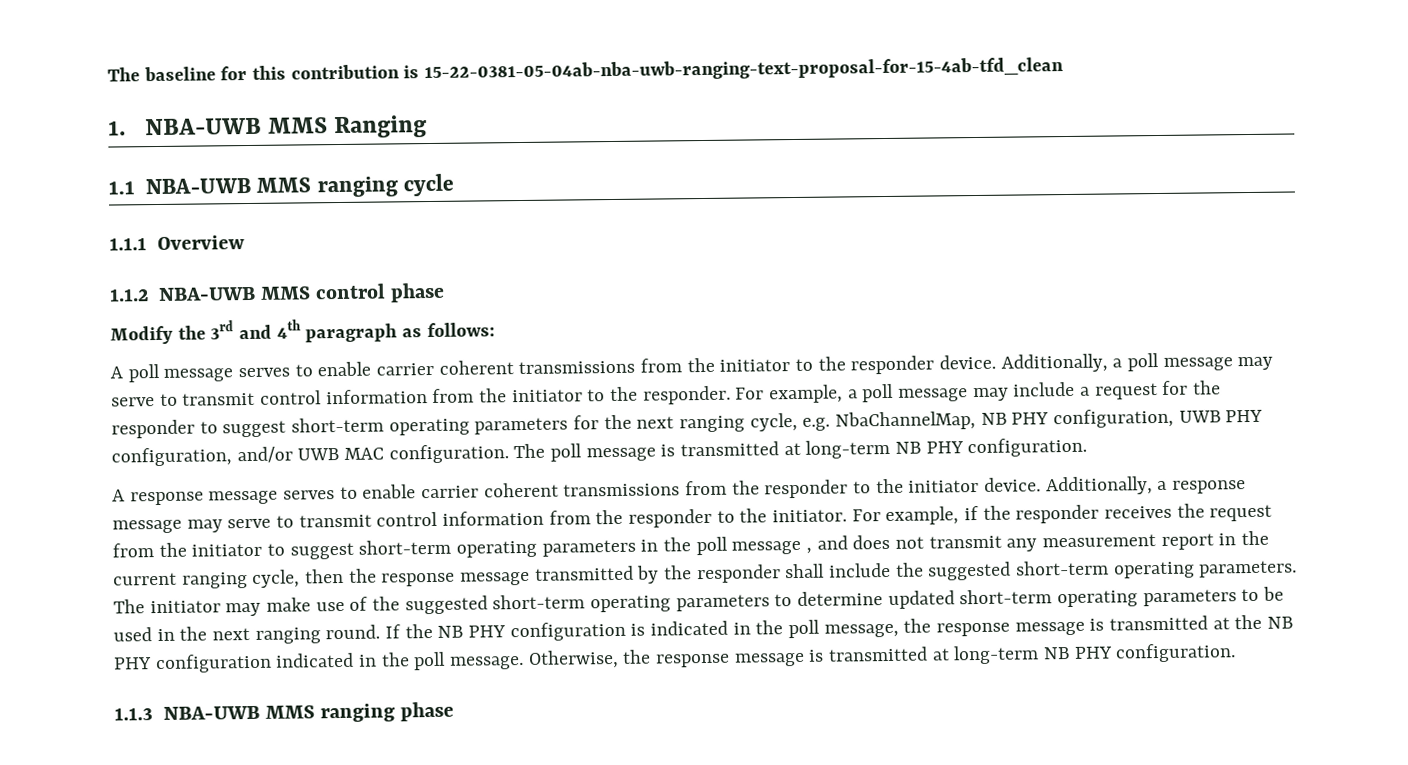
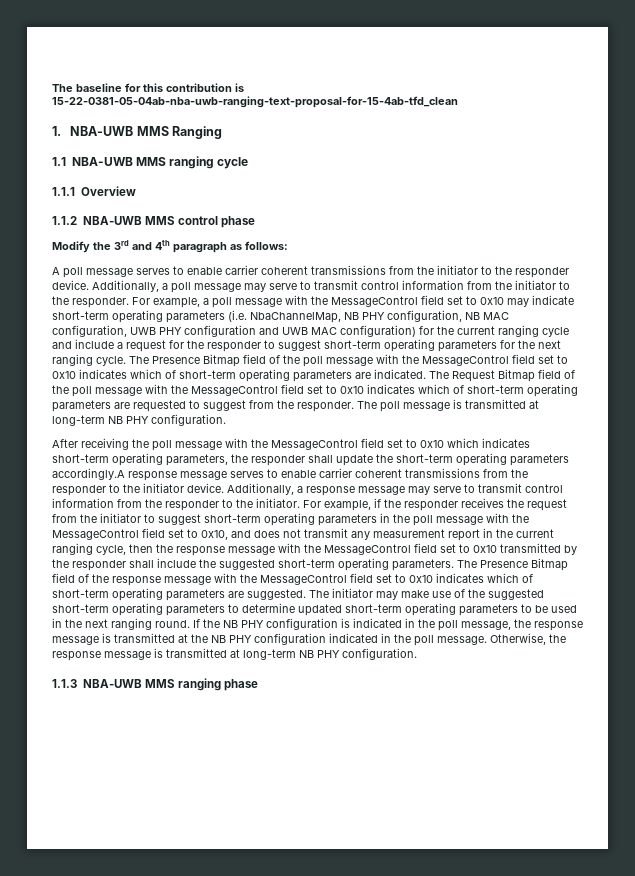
[972,387,1009,402] may -> [285,295,574,307] [52,310,509,323] [52,325,569,337] [52,341,72,349] with the MessageControl field set to 0x10 may indicate short-term operating parameters (i.e. NbaChannelMap, NB PHY configuration, NB MAC configuration, UWB PHY configuration and UWB MAC configuration) for the current ranging cycle and
[749,408,1264,432] [111,444,509,467] cycle, e.g. NbaChannelMap, NB PHY configuration, UWB PHY configuration, and/or UWB MAC configuration. -> [96,354,568,367] [52,369,575,382] [52,384,578,397] [52,400,354,412] cycle. The Presence Bitmap field of the poll message with the MessageControl field set to 0x10 indicates which of short-term operating parameters are indicated. The Request Bitmap field of the poll message with the MessageControl field set to 0x10 indicates which of short-term operating parameters are requested to suggest from the responder.
[112,489,125,502] A -> [52,438,530,451] [52,453,569,466] [52,468,125,480] After receiving the poll message with the MessageControl field set to 0x10 which indicates short-term operating parameters, the responder shall update the short-term operating parameters accordingly.A
[806,547,813,554] , -> [486,513,529,523] [52,528,228,540] with the MessageControl field set to 0x10,
(531, 578) none -> [278,543,497,555] with the MessageControl field set to 0x10
(145, 606) none -> [480,558,568,571] [52,573,533,586] [52,588,329,601] Presence Bitmap field of the response message with the MessageControl field set to 0x10 indicates which of short-term operating parameters are suggested. The

